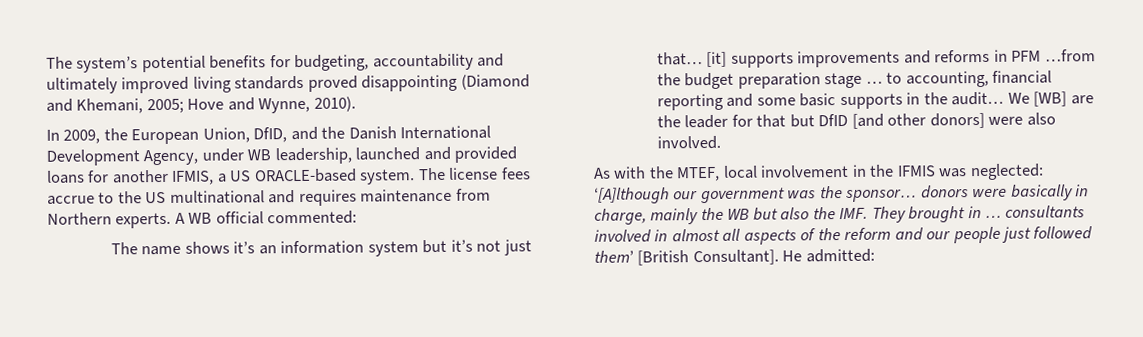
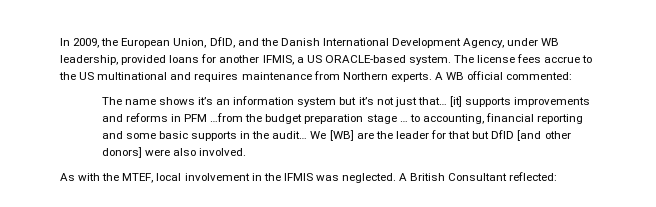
[46,53,505,73] [46,74,530,94] [46,96,356,114] The system’s potential benefits for budgeting, accountability and ultimately improved living standards proved disappointing (Diamond and Khemani, 2005; Hove and Wynne, 2010). // -> (60, 42) none
[355,146,451,161] launched and -> (118, 60) none
[969,163,1044,181] [594,184,1090,204] [594,205,1086,225] [594,226,1094,245] [594,248,875,266] neglected: ‘[A]lthough our government was the sponsor… donors were basically in charge, mainly the WB but also the IMF. They brought in … consultants involved in almost all aspects of the reform and our people just followed them’ [British Consultant]. He admitted: -> [342,172,558,183] neglected. A British Consultant reflected:

